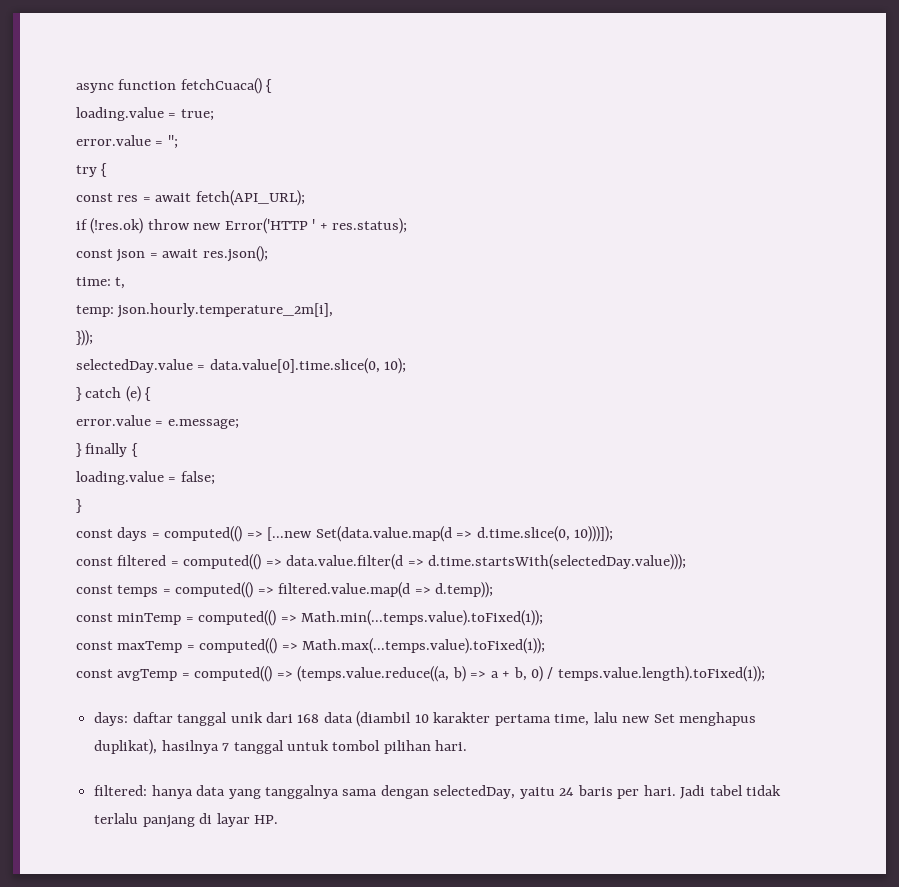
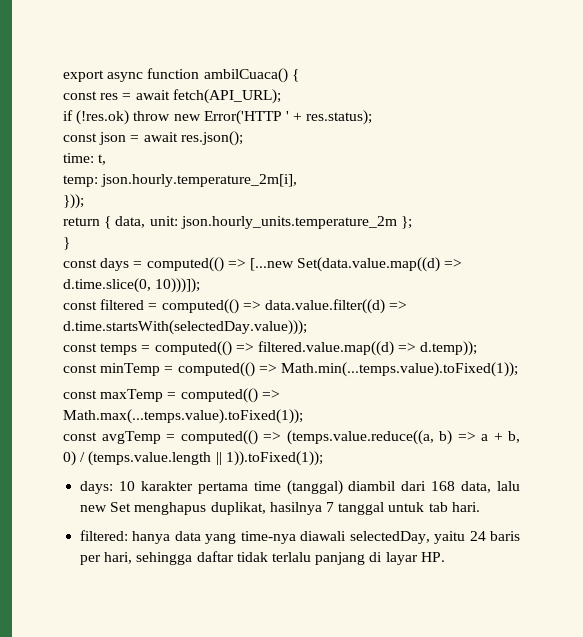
(76, 88) none -> [63,70,104,82] export
[180,78,273,94] [76,107,214,121] [76,135,178,149] [76,165,97,177] fetchCuaca() { // loading.value = true; // error.value = ''; // try -> [203,68,288,83] ambilCuaca()
[76,358,407,374] [76,386,152,402] [76,415,239,429] [76,443,138,457] [76,471,215,485] selectedDay.value = data.value[0].time.slice(0, 10); // } catch (e) { // error.value = e.message; // } finally { // loading.value = false; -> [63,216,412,229] return { data, unit: json.hourly_units.temperature_2m };
[315,526,452,542] Set(data.value.map(d -> [297,257,441,272] Set(data.value.map((d)
[286,554,404,570] data.value.filter(d -> [264,299,385,314] data.value.filter((d)
[278,582,411,598] filtered.value.map(d -> [257,341,394,356] filtered.value.map((d)
[557,666,765,682] [94,711,590,727] temps.value.length).toFixed(1)); // days: daftar tanggal unik dari 168 data (diambil 10 karakter pertama time, -> [88,451,323,466] [80,480,492,495] (temps.value.length || 1)).toFixed(1)); // days: 10 karakter pertama time (tanggal) diambil dari 168 data,
[94,739,158,755] duplikat), -> [210,502,266,515] duplikat,
[332,740,431,754] tombol pilihan -> [428,502,448,512] tab
[264,785,429,799] tanggalnya sama dengan -> [240,531,347,544] time-nya diawali
[643,785,743,799] hari. Jadi tabel -> [104,551,234,565] hari, sehingga daftar

